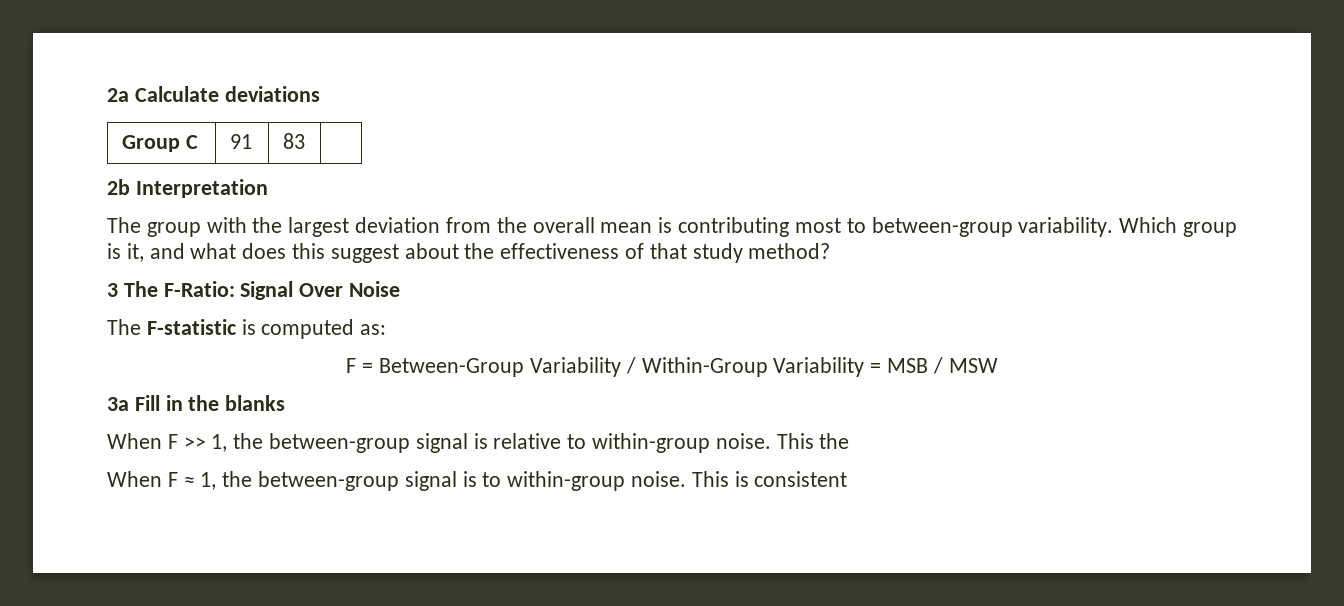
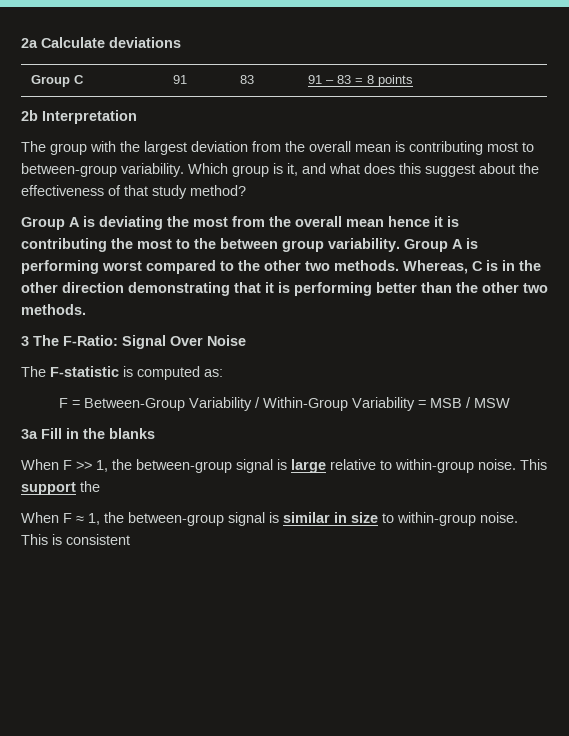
(305, 141) none -> [308,75,414,87] 91 – 83 = 8 points
(831, 251) none -> [21,216,459,230] [21,238,478,252] [21,260,541,274] [21,282,548,296] [21,304,86,315] // Group A is deviating the most from the overall mean hence it is contributing the most to the between group variability. Group A is performing worst compared to the other two methods. Whereas, C is in the other direction demonstrating that it is performing better than the other two methods.
(488, 441) none -> [291,459,326,473] large
(814, 441) none -> [21,482,76,495] support
(477, 479) none -> [283,512,378,523] similar in size

